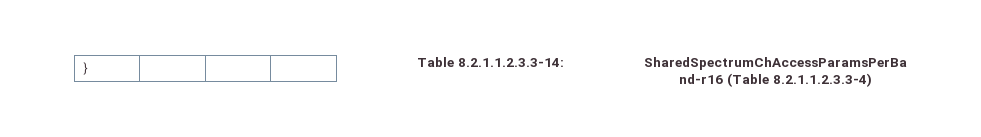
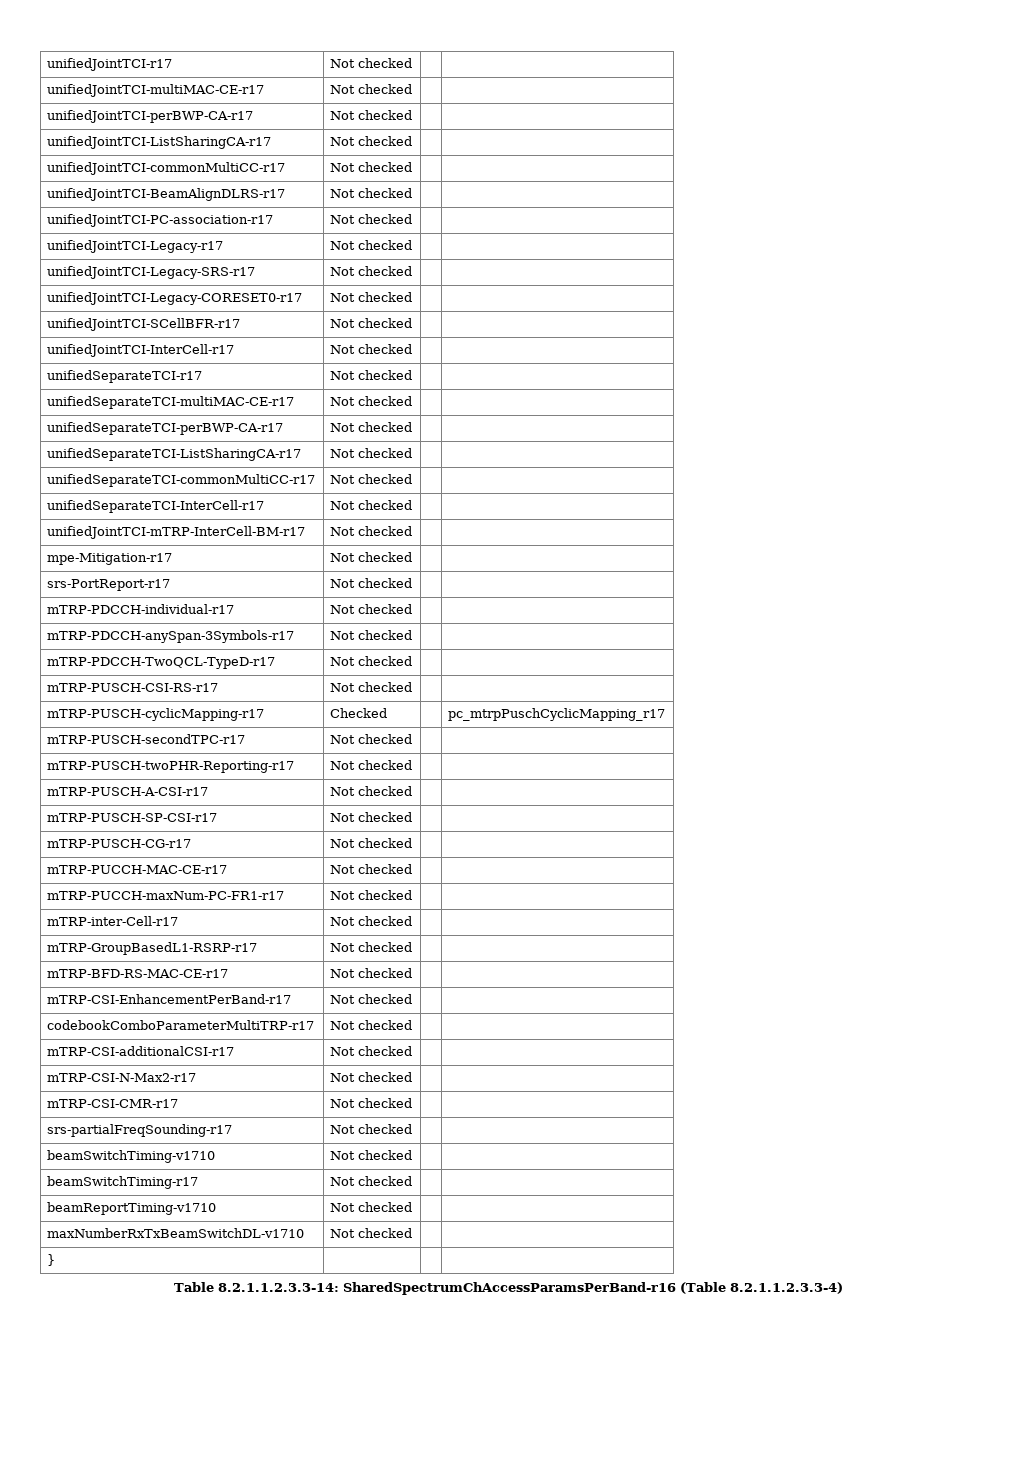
(82, 68) none -> [47,58,173,71] [330,58,413,68] [47,84,265,97] [330,84,413,94] [47,110,254,123] [330,110,413,120] [47,136,272,149] [330,136,413,146] [47,162,286,175] [330,162,413,172] [47,188,286,201] [330,188,413,198] [47,214,274,227] [330,214,413,224] [47,240,224,253] [330,240,413,250] [47,266,256,279] [330,266,413,276] [47,292,303,305] [330,292,413,302] [47,318,241,331] [330,318,413,328] [47,344,235,357] [330,344,413,354] [47,370,203,383] [330,370,413,380] [47,396,295,409] [330,396,413,406] [47,422,284,435] [330,422,413,432] [47,448,302,461] [330,448,413,458] [47,474,316,487] [330,474,413,484] [47,500,265,513] [330,500,413,510] [47,526,306,539] [330,526,413,536] [47,553,173,565] [330,552,413,562] [47,579,171,591] [330,578,413,588] [47,604,235,614] [330,604,413,614] [47,630,295,643] [330,630,413,640] [47,657,276,669] [330,656,413,666] [47,683,219,692] [330,682,413,692] [47,708,265,721] [330,708,388,718] [448,708,666,721] [47,734,246,744] [330,734,413,744] [47,761,295,773] [330,760,413,770] [47,787,209,796] [330,786,413,796] [47,813,218,822] [330,812,413,822] [47,839,192,848] [330,838,413,848] [47,865,228,874] [330,864,413,874] [47,891,285,900] [330,890,413,900] [47,916,179,926] [330,916,413,926] [47,942,258,955] [330,942,413,952] [47,969,229,978] [330,968,413,978] [47,994,292,1004] [330,994,413,1004] [47,1020,315,1030] [330,1020,413,1030] [47,1046,235,1056] [330,1046,413,1056] [47,1073,197,1082] [330,1072,413,1082] [47,1099,179,1108] [330,1098,413,1108] [47,1124,233,1137] [330,1124,413,1134] [47,1150,216,1163] [330,1150,413,1160] [47,1176,199,1189] [330,1176,413,1186] [47,1202,217,1215] [330,1202,413,1212] [47,1228,305,1238] [330,1228,413,1238] unifiedJointTCI-r17 | Not checked | | // unifiedJointTCI-multiMAC-CE-r17 | Not checked | | // unifiedJointTCI-perBWP-CA-r17 | Not checked | | // unifiedJointTCI-ListSharingCA-r17 | Not checked | | // unifiedJointTCI-commonMultiCC-r17 | Not checked | | // unifiedJointTCI-BeamAlignDLRS-r17 | Not checked | | // unifiedJointTCI-PC-association-r17 | Not checked | | // unifiedJointTCI-Legacy-r17 | Not checked | | // unifiedJointTCI-Legacy-SRS-r17 | Not checked | | // unifiedJointTCI-Legacy-CORESET0-r17 | Not checked | | // unifiedJointTCI-SCellBFR-r17 | Not checked | | // unifiedJointTCI-InterCell-r17 | Not checked | | // unifiedSeparateTCI-r17 | Not checked | | // unifiedSeparateTCI-multiMAC-CE-r17 | Not checked | | // unifiedSeparateTCI-perBWP-CA-r17 | Not checked | | // unifiedSeparateTCI-ListSharingCA-r17 | Not checked | | // unifiedSeparateTCI-commonMultiCC-r17 | Not checked | | // unifiedSeparateTCI-InterCell-r17 | Not checked | | // unifiedJointTCI-mTRP-InterCell-BM-r17 | Not checked | | // mpe-Mitigation-r17 | Not checked | | // srs-PortReport-r17 | Not checked | | // mTRP-PDCCH-individual-r17 | Not checked | | // mTRP-PDCCH-anySpan-3Symbols-r17 | Not checked | | // mTRP-PDCCH-TwoQCL-TypeD-r17 | Not checked | | // mTRP-PUSCH-CSI-RS-r17 | Not checked | | // mTRP-PUSCH-cyclicMapping-r17 | Checked | | pc_mtrpPuschCyclicMapping_r17 // mTRP-PUSCH-secondTPC-r17 | Not checked | | // mTRP-PUSCH-twoPHR-Reporting-r17 | Not checked | | // mTRP-PUSCH-A-CSI-r17 | Not checked | | // mTRP-PUSCH-SP-CSI-r17 | Not checked | | // mTRP-PUSCH-CG-r17 | Not checked | | // mTRP-PUCCH-MAC-CE-r17 | Not checked | | // mTRP-PUCCH-maxNum-PC-FR1-r17 | Not checked | | // mTRP-inter-Cell-r17 | Not checked | | // mTRP-GroupBasedL1-RSRP-r17 | Not checked | | // mTRP-BFD-RS-MAC-CE-r17 | Not checked | | // mTRP-CSI-EnhancementPerBand-r17 | Not checked | | // codebookComboParameterMultiTRP-r17 | Not checked | | // mTRP-CSI-additionalCSI-r17 | Not checked | | // mTRP-CSI-N-Max2-r17 | Not checked | | // mTRP-CSI-CMR-r17 | Not checked | | // srs-partialFreqSounding-r17 | Not checked | | // beamSwitchTiming-v1710 | Not checked | | // beamSwitchTiming-r17 | Not checked | | // beamReportTiming-v1710 | Not checked | | // maxNumberRxTxBeamSwitchDL-v1710 | Not checked | | //

